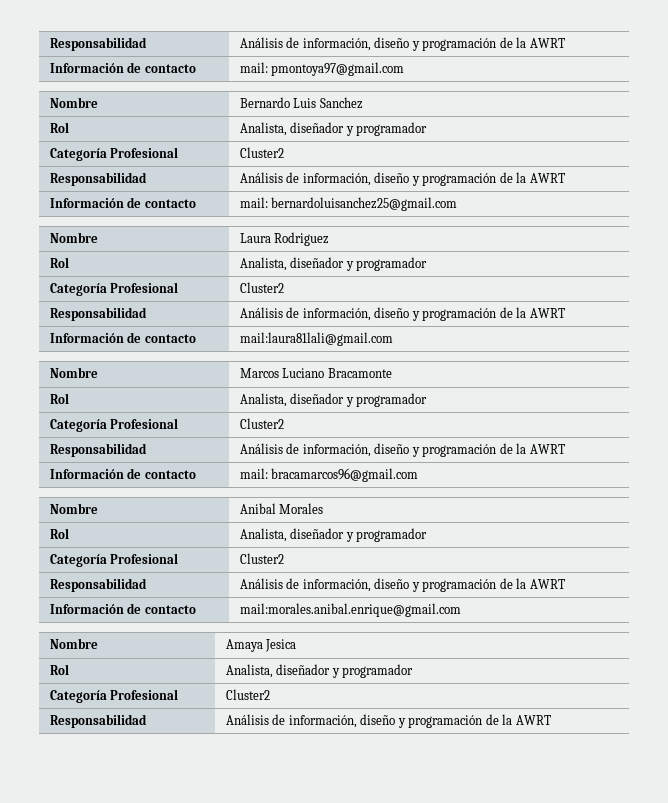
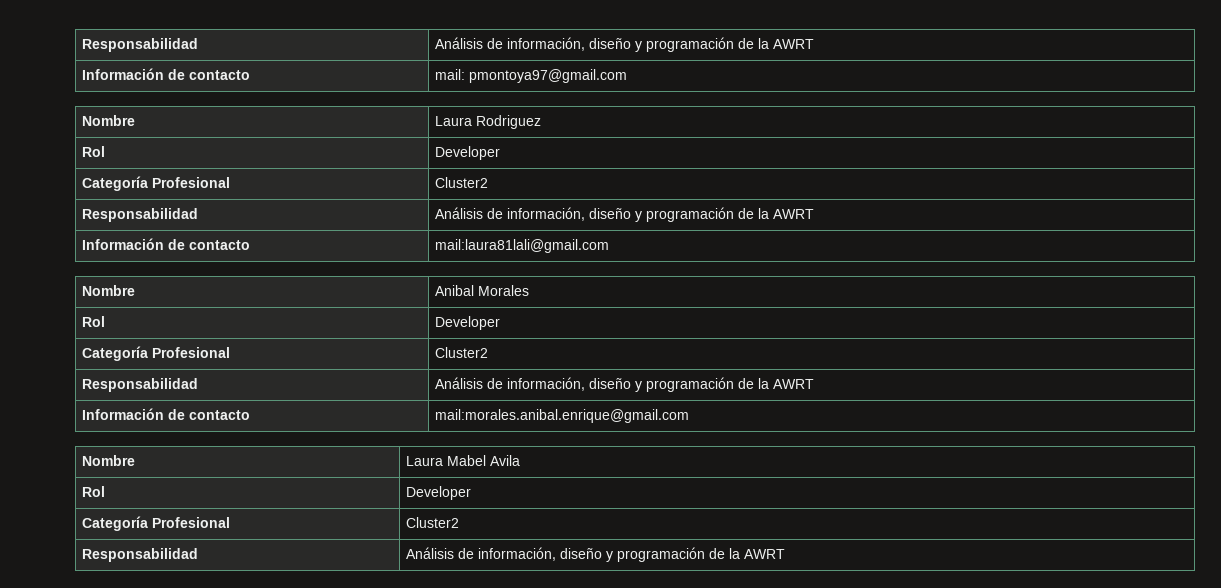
[49,97,98,108] [239,97,363,109] [49,122,69,133] [239,122,428,136] [49,147,179,161] [239,147,284,158] [49,172,147,186] [239,172,565,186] [49,197,196,208] [239,197,458,211] // Nombre | Bernardo Luis Sanchez // Rol | Analista, diseñador y programador // Categoría Profesional | Cluster2 // Responsabilidad | Análisis de información, diseño y programación de la AWRT // Información de contacto | mail: bernardoluisanchez25@gmail.com -> (628, 76) none
[239,257,428,271] Analista, diseñador y programador -> [435,146,501,160] Developer
[49,367,98,378] [239,368,392,378] [49,393,69,404] [239,393,428,407] [49,418,179,432] [239,418,284,429] [49,443,147,457] [239,443,565,457] [49,468,196,479] [239,468,419,482] // Nombre | Marcos Luciano Bracamonte // Rol | Analista, diseñador y programador // Categoría Profesional | Cluster2 // Responsabilidad | Análisis de información, diseño y programación de la AWRT // Información de contacto | mail: bracamarcos96@gmail.com -> (610, 246) none
[239,528,428,542] Analista, diseñador y programador -> [435,316,501,330] Developer
[225,639,297,652] [49,664,69,675] [225,664,414,678] Amaya Jesica // Rol | Analista, diseñador y programador -> [406,455,521,466] [82,486,106,497] [406,486,472,500] Laura Mabel Avila // Rol | Developer

